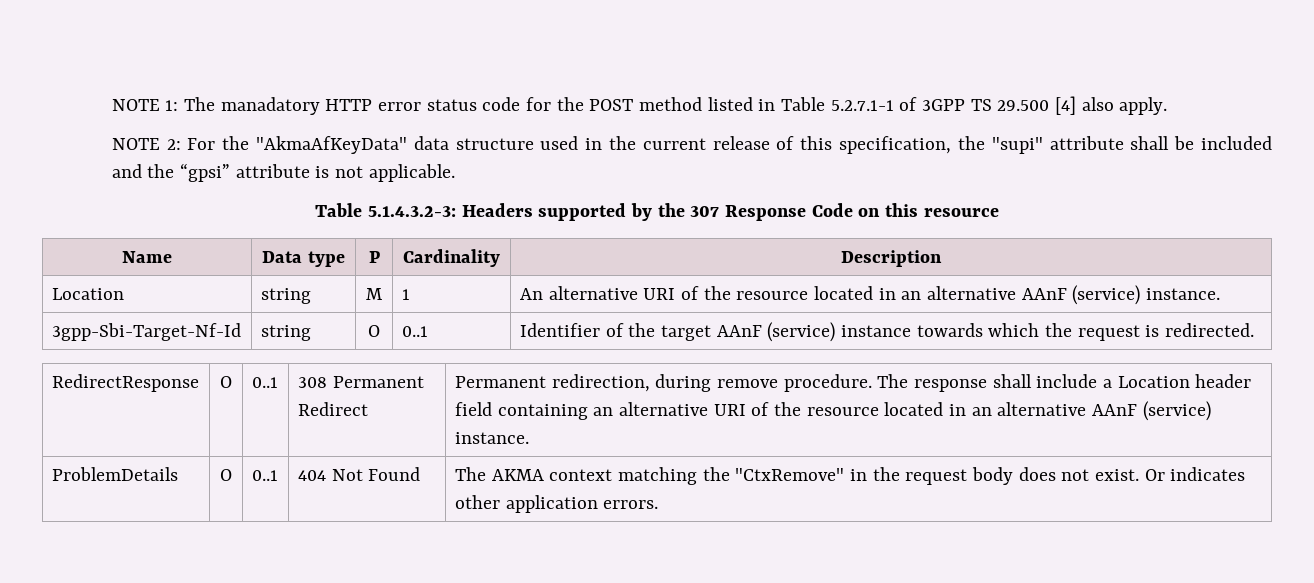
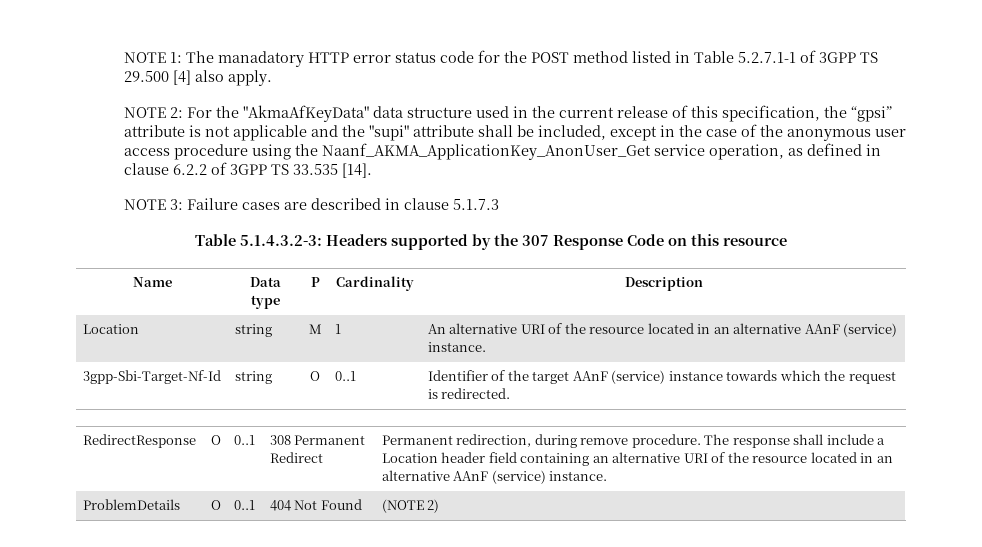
[991,136,1272,154] [111,163,455,182] "supi" attribute shall be included and the “gpsi” attribute is not applicable. -> [850,106,892,122] [123,124,906,141] [123,143,881,160] [123,162,372,178] [123,198,499,210] “gpsi” attribute is not applicable and the "supi" attribute shall be included, except in the case of the anonymous user access procedure using the Naanf_AKMA_ApplicationKey_AnonUser_Get service operation, as defined in clause 6.2.2 of 3GPP TS 33.535 [14]. // NOTE 3: Failure cases are described in clause 5.1.7.3
[454,467,1246,485] [454,495,659,513] The AKMA context matching the "CtxRemove" in the request body does not exist. Or indicates other application errors. -> [381,499,440,513] (NOTE 2)

